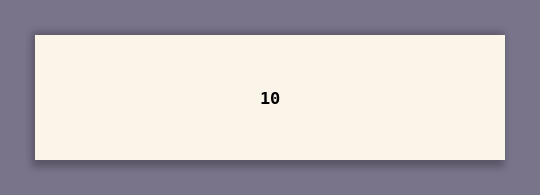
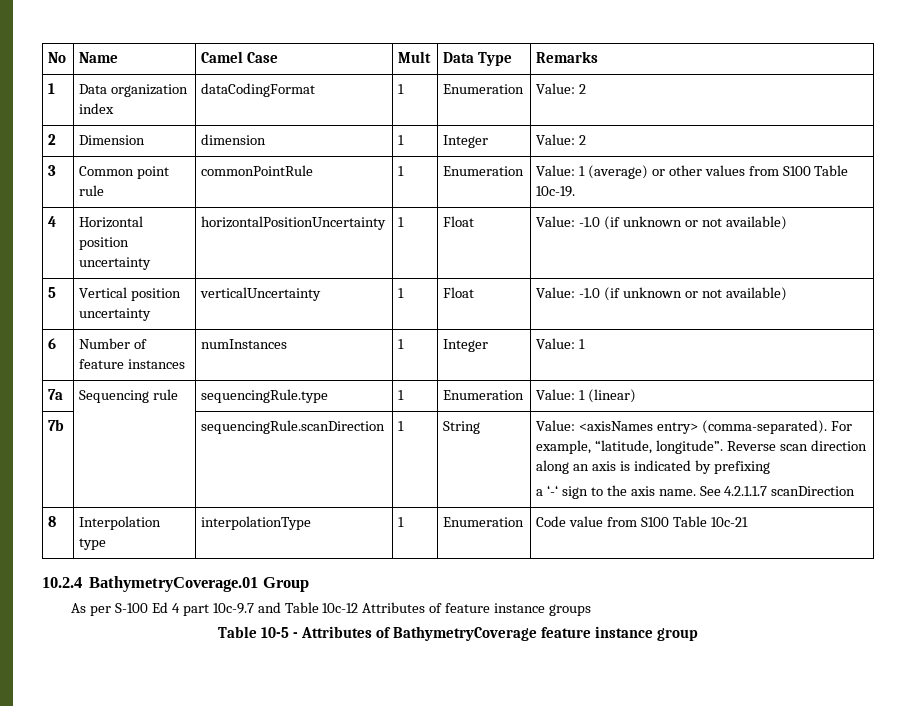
[260,92,280,104] 10 -> [48,52,67,63] [79,52,119,63] [201,51,279,63] [398,51,432,63] [443,52,513,66] [536,51,599,63] [48,83,56,94] [79,84,189,97] [79,103,115,114] [201,83,316,97] [398,84,405,94] [443,84,525,94] [536,83,587,94] [48,134,57,145] [79,135,146,145] [201,134,267,145] [398,135,405,145] [443,135,489,148] [536,134,587,145] [48,165,57,176] [79,166,170,179] [79,185,105,196] [201,165,314,176] [398,166,405,176] [443,166,525,176] [536,165,849,179] [536,186,576,197] [48,216,57,227] [79,216,144,228] [79,237,130,250] [79,257,152,270] [201,216,387,230] [398,217,405,227] [443,216,475,227] [536,216,787,230] [48,287,57,298] [79,287,182,301] [79,308,152,321] [200,287,322,301] [398,288,405,298] [443,287,475,298] [536,287,787,301] [48,338,57,349] [79,338,148,349] [79,359,186,369] [201,339,288,349] [398,339,405,349] [443,339,489,352] [536,338,586,349] [48,389,64,400] [79,389,179,403] [201,389,329,403] [398,390,405,400] [443,390,525,400] [536,389,636,403] [48,419,65,431] [201,420,386,434] [398,421,405,431] [443,421,481,434] [536,420,852,434] [536,440,867,454] [536,460,770,474] [536,485,856,499] [48,516,57,527] [79,516,162,530] [79,538,107,550] [201,516,312,530] [398,517,405,527] [443,517,525,527] [536,516,748,527] [42,576,309,592] [71,602,592,616] [218,626,698,641] No | Name | Camel Case | Mult | Data Type | Remarks // 1 | Data organization index | dataCodingFormat | 1 | Enumeration | Value: 2 // 2 | Dimension | dimension | 1 | Integer | Value: 2 // 3 | Common point rule | commonPointRule | 1 | Enumeration | Value: 1 (average) or other values from S100 Table 10c-19. // 4 | Horizontal position uncertainty | horizontalPositionUncertainty | 1 | Float | Value: -1.0 (if unknown or not available) // 5 | Vertical position uncertainty | verticalUncertainty | 1 | Float | Value: -1.0 (if unknown or not available) // 6 | Number of feature instances | numInstances | 1 | Integer | Value: 1 // 7a | Sequencing rule | sequencingRule.type | 1 | Enumeration | Value: 1 (linear) // 7b | | sequencingRule.scanDirection | 1 | String | Value: <axisNames entry> (comma-separated). For example, “latitude, longitude”. Reverse scan direction along an axis is indicated by prefixing // a ‘-‘ sign to the axis name. See 4.2.1.1.7 scanDirection // 8 | Interpolation type | interpolationType | 1 | Enumeration | Code value from S100 Table 10c-21 // 10.2.4 BathymetryCoverage.01 Group // As per S-100 Ed 4 part 10c-9.7 and Table 10c-12 Attributes of feature instance groups // Table 10-5 - Attributes of BathymetryCoverage feature instance group

